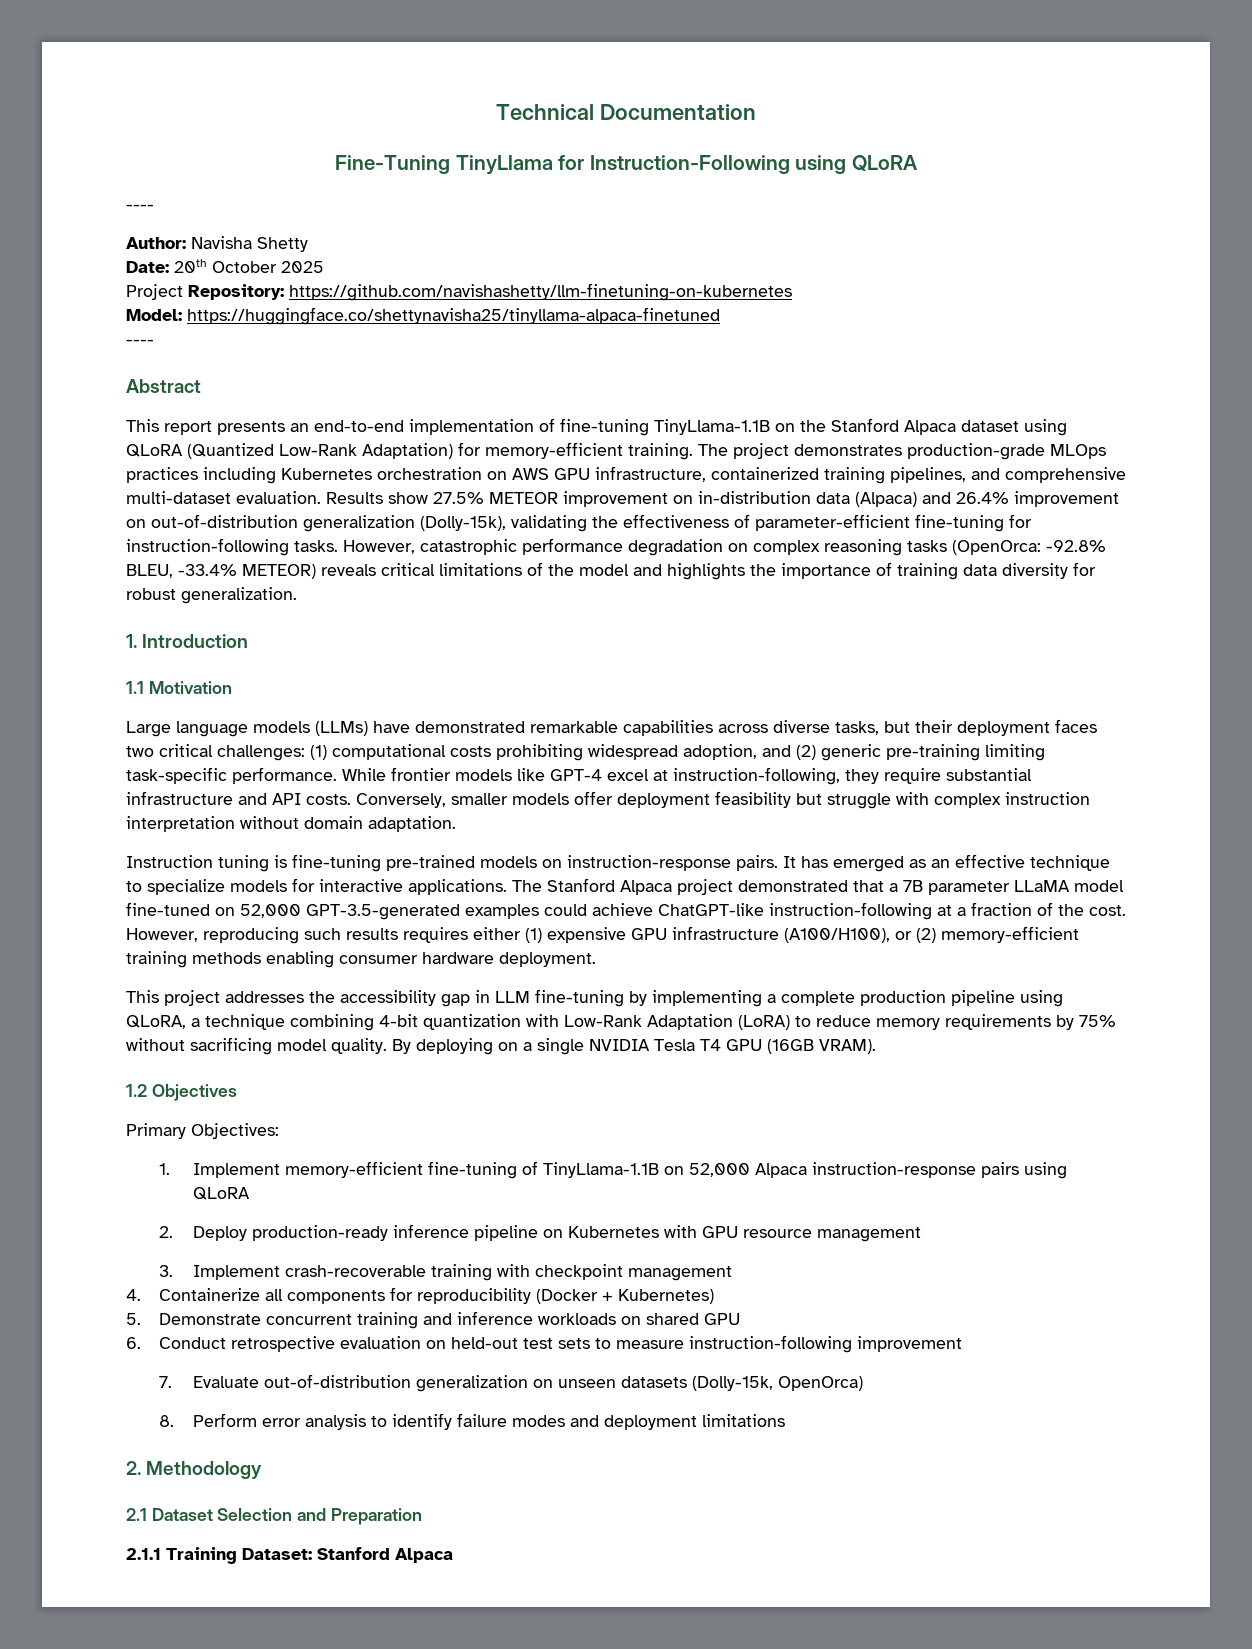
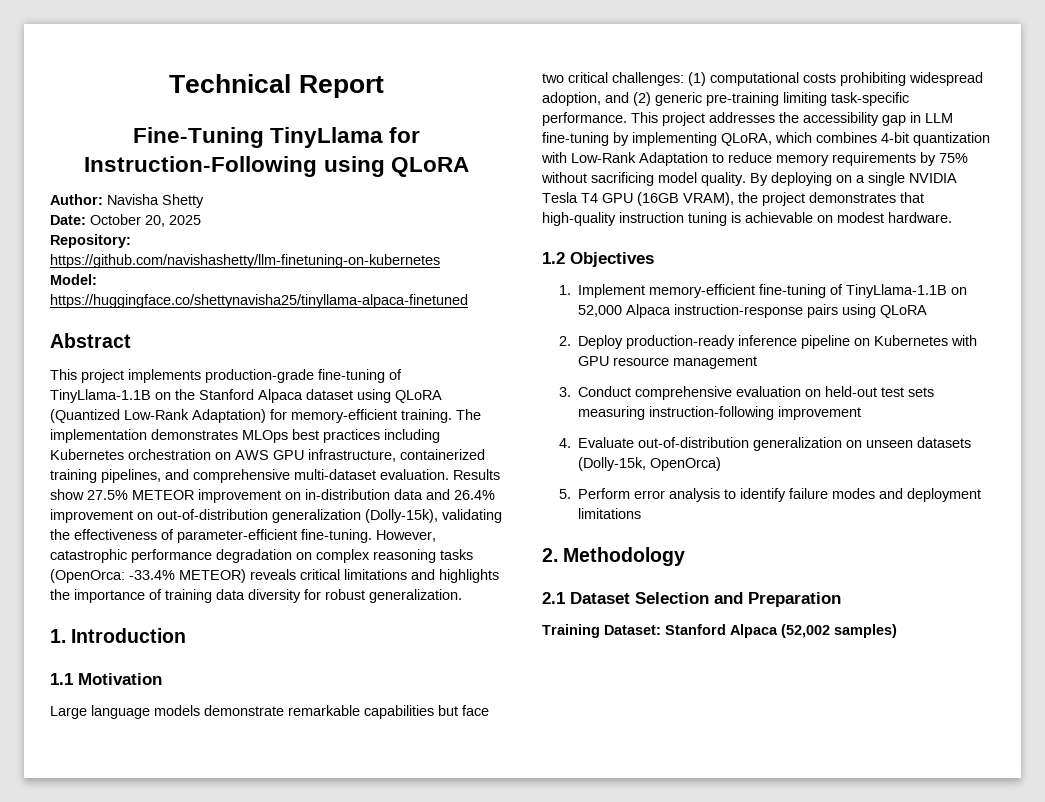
[599,104,756,120] Documentation -> [298,75,384,98] Report
[126,204,154,210] // ---- -> (469, 167) none
[174,259,277,273] 20th October -> [90,214,165,227] October 20,
[126,284,183,300] Project -> (201, 220) none
[126,339,154,345] // ---- -> (468, 301) none
[164,418,649,436] report presents an end-to-end implementation of fine-tuning -> [81,369,402,383] project implements production-grade fine-tuning of
[733,443,1106,460] project demonstrates production-grade MLOps -> [50,429,319,443] implementation demonstrates MLOps best
[855,492,917,507] (Alpaca) -> (423, 494) none
[915,514,1032,532] [126,538,338,556] fine-tuning for instruction-following tasks. -> [301,529,372,543] fine-tuning.
[1046,540,1106,552] [126,564,173,578] -92.8% BLEU, -> (125, 576) none
[527,562,629,576] of the model -> (407, 574) none
[315,719,1097,736] (LLMs) have demonstrated remarkable capabilities across diverse tasks, but their deployment faces -> [204,705,489,719] demonstrate remarkable capabilities but face
[342,767,1032,785] [126,791,1090,809] [126,816,456,832] [126,854,1110,872] [126,878,1124,895] [126,902,1126,920] [126,926,1079,944] [126,951,596,968] While frontier models like GPT-4 excel at instruction-following, they require substantial infrastructure and API costs. Conversely, smaller models offer deployment feasibility but struggle with complex instruction interpretation without domain adaptation. // Instruction tuning is fine-tuning pre-trained models on instruction-response pairs. It has emerged as an effective technique to specialize models for interactive applications. The Stanford Alpaca project demonstrated that a 7B parameter LLaMA model fine-tuned on 52,000 GPT-3.5-generated examples could achieve ChatGPT-like instruction-following at a fraction of the cost. However, reproducing such results requires either (1) expensive GPU infrastructure (A100/H100), or (2) memory-efficient training methods enabling consumer hardware deployment. // -> (627, 119) none
[767,990,1063,1007] [126,1014,374,1031] a complete production pipeline using QLoRA, a technique combining -> [721,132,877,146] QLoRA, which combines
[738,1015,790,1030] (LoRA) -> (708, 159) none
[819,1039,876,1054] VRAM). -> [683,192,924,206] [542,212,952,226] VRAM), the project demonstrates that high-quality instruction tuning is achievable on modest hardware.
[126,1123,279,1139] // Primary Objectives: -> (654, 259) none
[192,1264,732,1281] [126,1287,715,1304] [126,1311,741,1329] [126,1336,336,1352] Implement crash-recoverable training with checkpoint management // 4. Containerize all components for reproducibility (Docker + Kubernetes) // 5. Demonstrate concurrent training and inference workloads on shared GPU // 6. Conduct retrospective -> [578,386,733,400] Conduct comprehensive
[595,1338,685,1349] to measure -> [578,406,646,420] measuring
[159,1376,173,1388] 7. -> [558,438,571,448] 4.
[159,1415,175,1427] 8. -> [558,489,571,499] 5.
[126,1548,161,1560] 2.1.1 -> (841, 599) none
(453, 1555) none -> [781,624,897,638] (52,002 samples)

